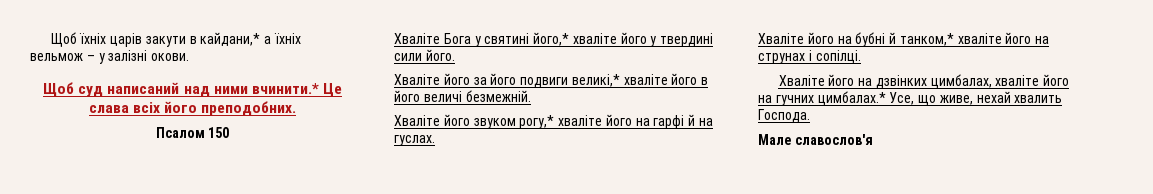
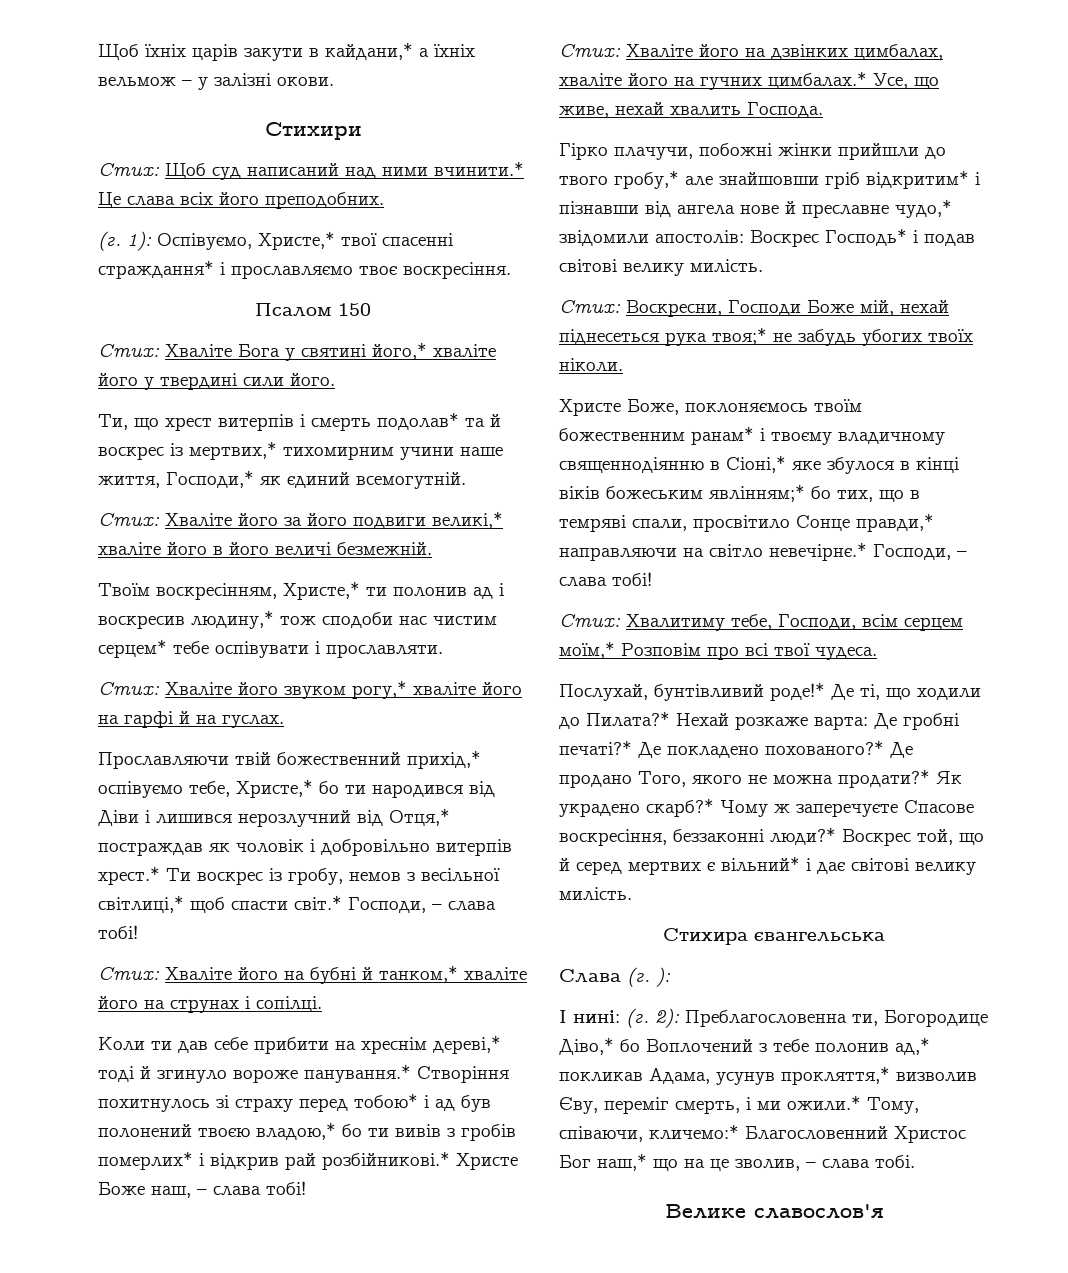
(190, 57) none -> [264,122,362,140] [98,163,160,177] Стихири // Стих:
(297, 108) none -> [98,231,453,251] [98,260,511,279] // (г. 1): Оспівуємо, Христе,* твої спасенні страждання* і прославляємо твоє воскресіння.
(230, 132) none -> [98,344,160,358] Стих:
(455, 55) none -> [98,412,501,431] [98,441,503,460] [98,470,466,489] [98,513,160,527] Ти, що хрест витерпів і смерть подолав* та й воскрес із мертвих,* тихомирним учини наше життя, Господи,* як єдиний всемогутній. // Стих:
(531, 96) none -> [98,581,504,600] [98,610,497,629] [98,639,443,658] [98,682,160,696] Твоїм воскресінням, Христе,* ти полонив ад і воскресив людину,* тож сподоби нас чистим серцем* тебе оспівувати і прославляти. // Стих:
(435, 140) none -> [98,750,481,769] [98,779,495,798] [98,808,450,827] [98,839,512,856] [98,866,500,885] [98,895,496,913] [98,925,138,939] [98,967,160,981] Прославляючи твій божественний прихід,* оспівуємо тебе, Христе,* бо ти народився від Діви і лишився нерозлучний від Отця,* постраждав як чоловік і добровільно витерпів хрест.* Ти воскрес із гробу, немов з весільної світлиці,* щоб спасти світ.* Господи, – слава тобі! // Стих:
(861, 56) none -> [98,1035,501,1054] [98,1064,509,1083] [98,1093,491,1112] [98,1122,516,1141] [98,1151,518,1170] [98,1181,306,1198] [559,44,621,58] Коли ти дав себе прибити на хреснім дереві,* тоді й згинуло вороже панування.* Створіння похитнулось зі страху перед тобою* і ад був полонений твоєю владою,* бо ти вивів з гробів померлих* і відкрив рай розбійникові.* Христе Боже наш, – слава тобі! // Стих:
[758,134,791,145] Мале -> [559,143,946,160] [559,170,980,189] [559,199,952,218] [559,228,975,247] [559,259,763,276] [559,300,949,317] [559,327,973,346] [559,358,623,372] [559,399,862,416] [559,426,945,445] [559,455,959,474] [559,484,920,502] [559,513,934,532] [559,542,967,561] [559,572,652,587] [559,614,963,631] [559,641,877,660] [559,682,981,701] [559,711,959,730] [559,740,913,758] [559,769,962,788] [559,798,974,817] [559,827,984,846] [559,856,976,875] [559,887,632,901] [663,928,885,945] [559,967,671,987] [559,1008,988,1028] [559,1037,930,1055] [559,1066,977,1085] [559,1095,919,1114] [559,1124,966,1143] [559,1153,915,1171] [664,1204,746,1219] Гірко плачучи, побожні жінки прийшли до твого гробу,* але знайшовши гріб відкритим* і пізнавши від ангела нове й преславне чудо,* звідомили апостолів: Воскрес Господь* і подав світові велику милість. // Стих: Воскресни, Господи Боже мій, нехай піднесеться рука твоя;* не забудь убогих твоїх ніколи. // Христе Боже, поклоняємось твоїм божественним ранам* і твоєму владичному священнодіянню в Сіоні,* яке збулося в кінці віків божеським явлінням;* бо тих, що в темряві спали, просвітило Сонце правди,* направляючи на світло невечірнє.* Господи, – слава тобі! // Стих: Хвалитиму тебе, Господи, всім серцем моїм,* Розповім про всі твої чудеса. // Послухай, бунтівливий роде!* Де ті, що ходили до Пилата?* Нехай розкаже варта: Де гробні печаті?* Де покладено похованого?* Де продано Того, якого не можна продати?* Як украдено скарб?* Чому ж заперечуєте Спасове воскресіння, беззаконні люди?* Воскрес той, що й серед мертвих є вільний* і дає світові велику милість. // Стихира євангельська // Слава (г. ): // І нині: (г. 2): Преблагословенна ти, Богородице Діво,* бо Воплочений з тебе полонив ад,* покликав Адама, усунув прокляття,* визволив Єву, переміг смерть, і ми ожили.* Тому, співаючи, кличемо:* Благословенний Христос Бог наш,* що на це зволив, – слава тобі. // Велике

